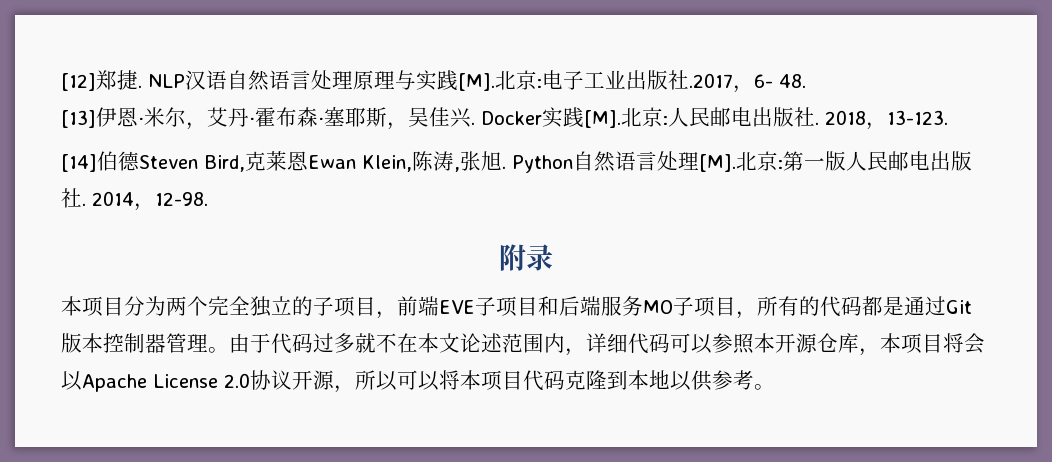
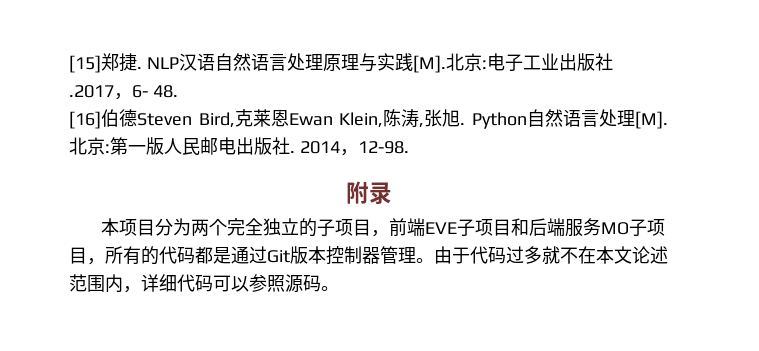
[61,73,96,91] [12] -> [69,55,101,73] [15]
[61,107,948,130] [61,154,97,172] [13]伊恩·米尔，艾丹·霍布森·塞耶斯，吴佳兴. Docker实践[M].北京:人民邮电出版社. 2018，13-123. // [14] -> [69,111,101,129] [16]
[754,333,985,356] [61,370,754,393] 本开源仓库，本项目将会以Apache License 2.0协议开源，所以可以将本项目代码克隆到本地以供参考 -> [285,274,321,293] 源码

